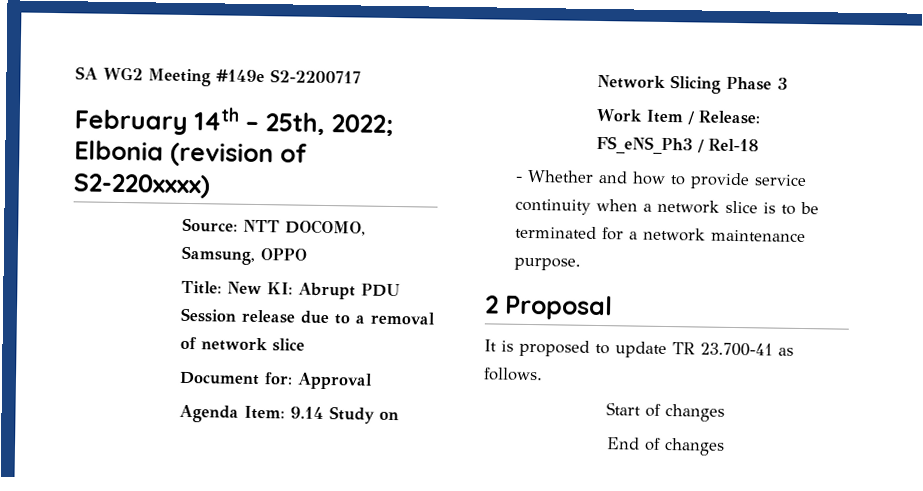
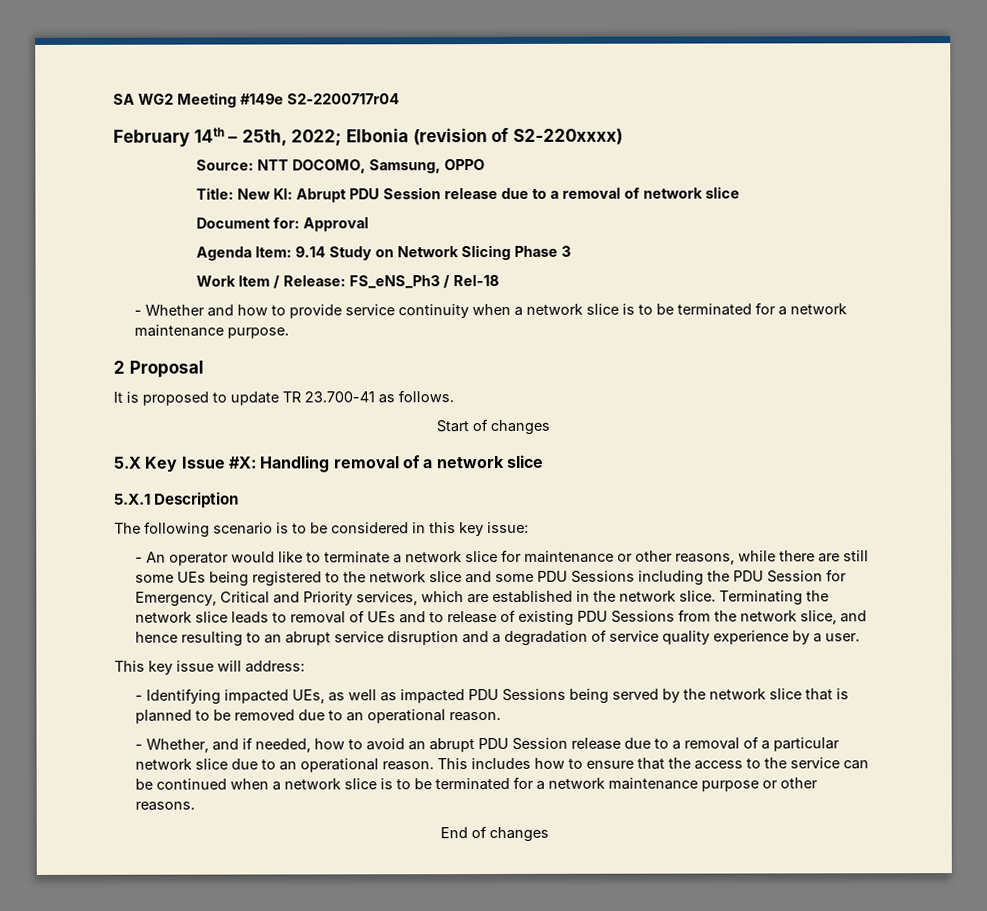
[270,69,361,84] S2-2200717 -> [287,93,400,105] S2-2200717r04
(725, 413) none -> [114,454,544,473] [114,491,240,508] [114,521,529,538] [134,549,869,566] [134,569,847,587] [134,590,829,607] [134,609,867,626] [134,629,860,647] [114,660,305,675] [134,688,849,705] [134,709,501,724] [134,736,840,753] [134,757,869,773] [134,776,818,792] [134,801,195,811] // 5.X Key Issue #X: Handling removal of a network slice // 5.X.1 Description // The following scenario is to be considered in this key issue: // - An operator would like to terminate a network slice for maintenance or other reasons, while there are still some UEs being registered to the network slice and some PDU Sessions including the PDU Session for Emergency, Critical and Priority services, which are established in the network slice. Terminating the network slice leads to removal of UEs and to release of existing PDU Sessions from the network slice, and hence resulting to an abrupt service disruption and a degradation of service quality experience by a user. // This key issue will address: // - Identifying impacted UEs, as well as impacted PDU Sessions being served by the network slice that is planned to be removed due to an operational reason. // - Whether, and if needed, how to avoid an abrupt PDU Session release due to a removal of a particular network slice due to an operational reason. This includes how to ensure that the access to the service can be continued when a network slice is to be terminated for a network maintenance purpose or other reasons.

